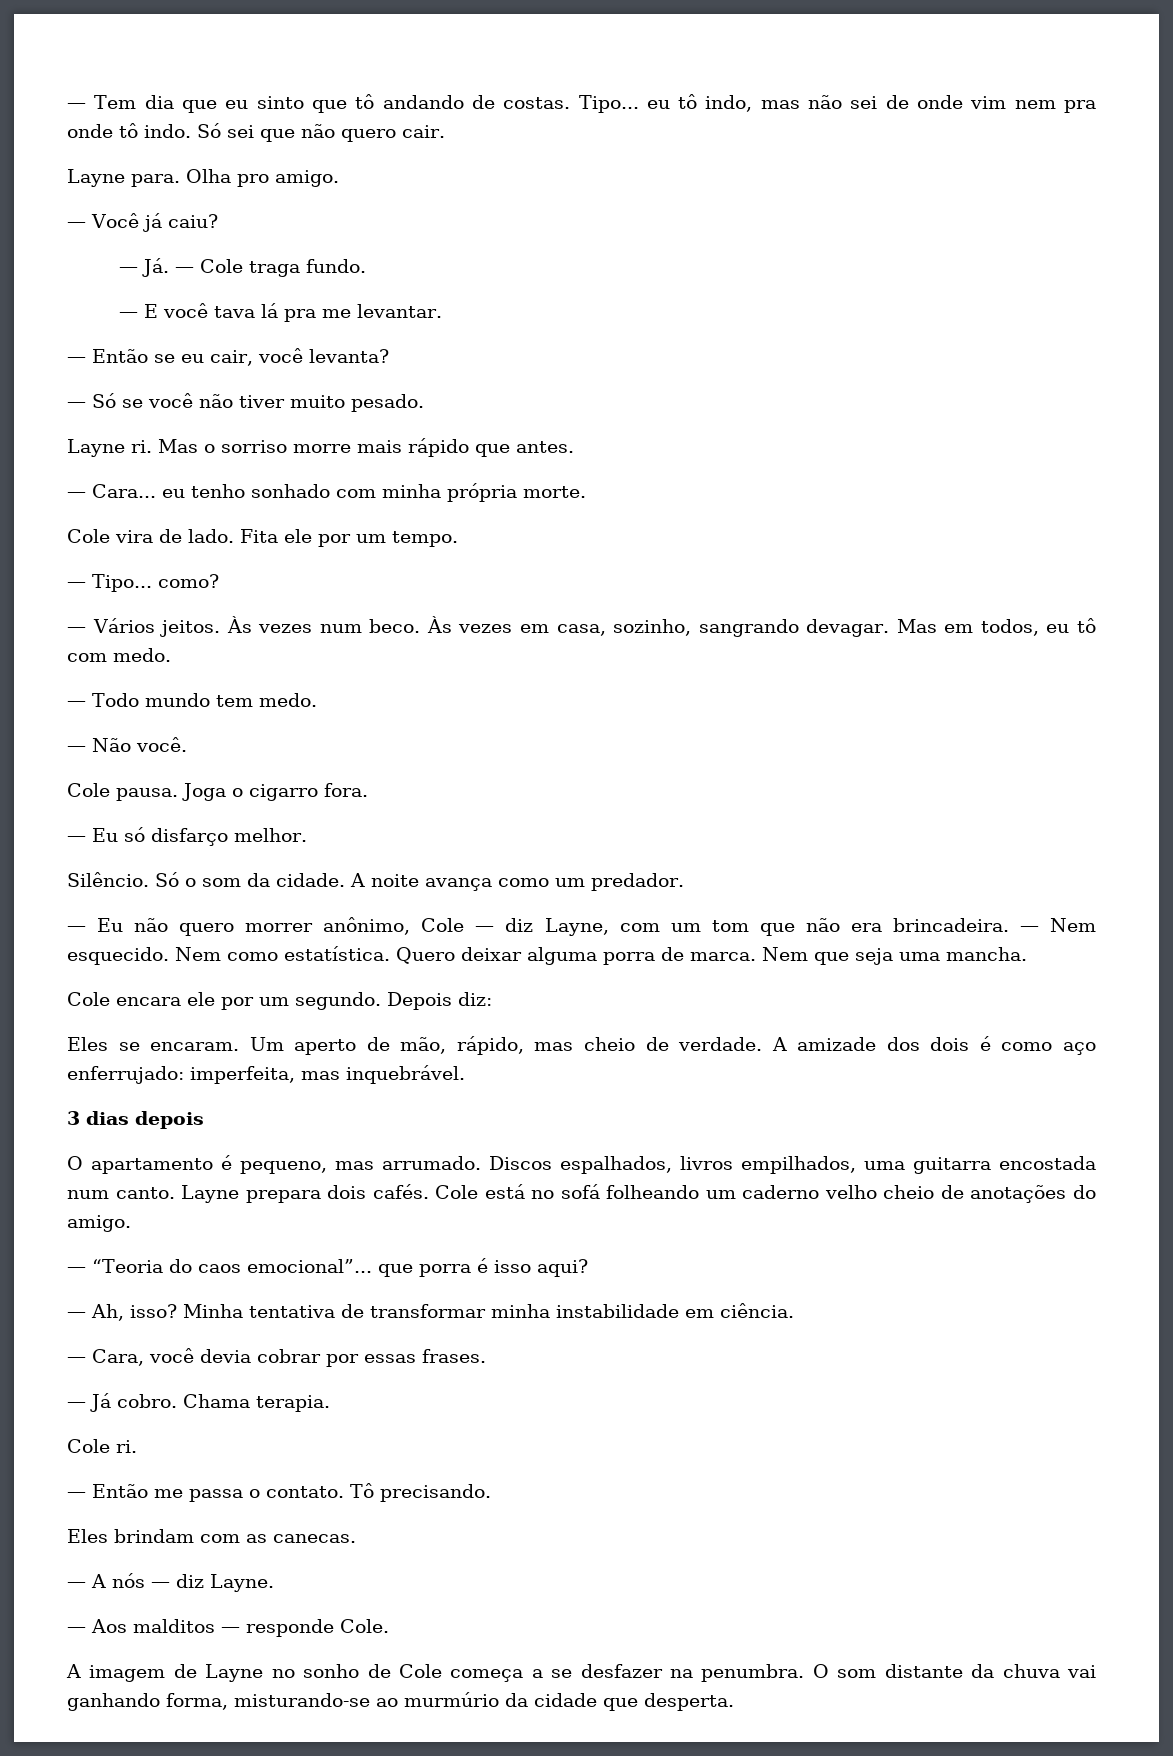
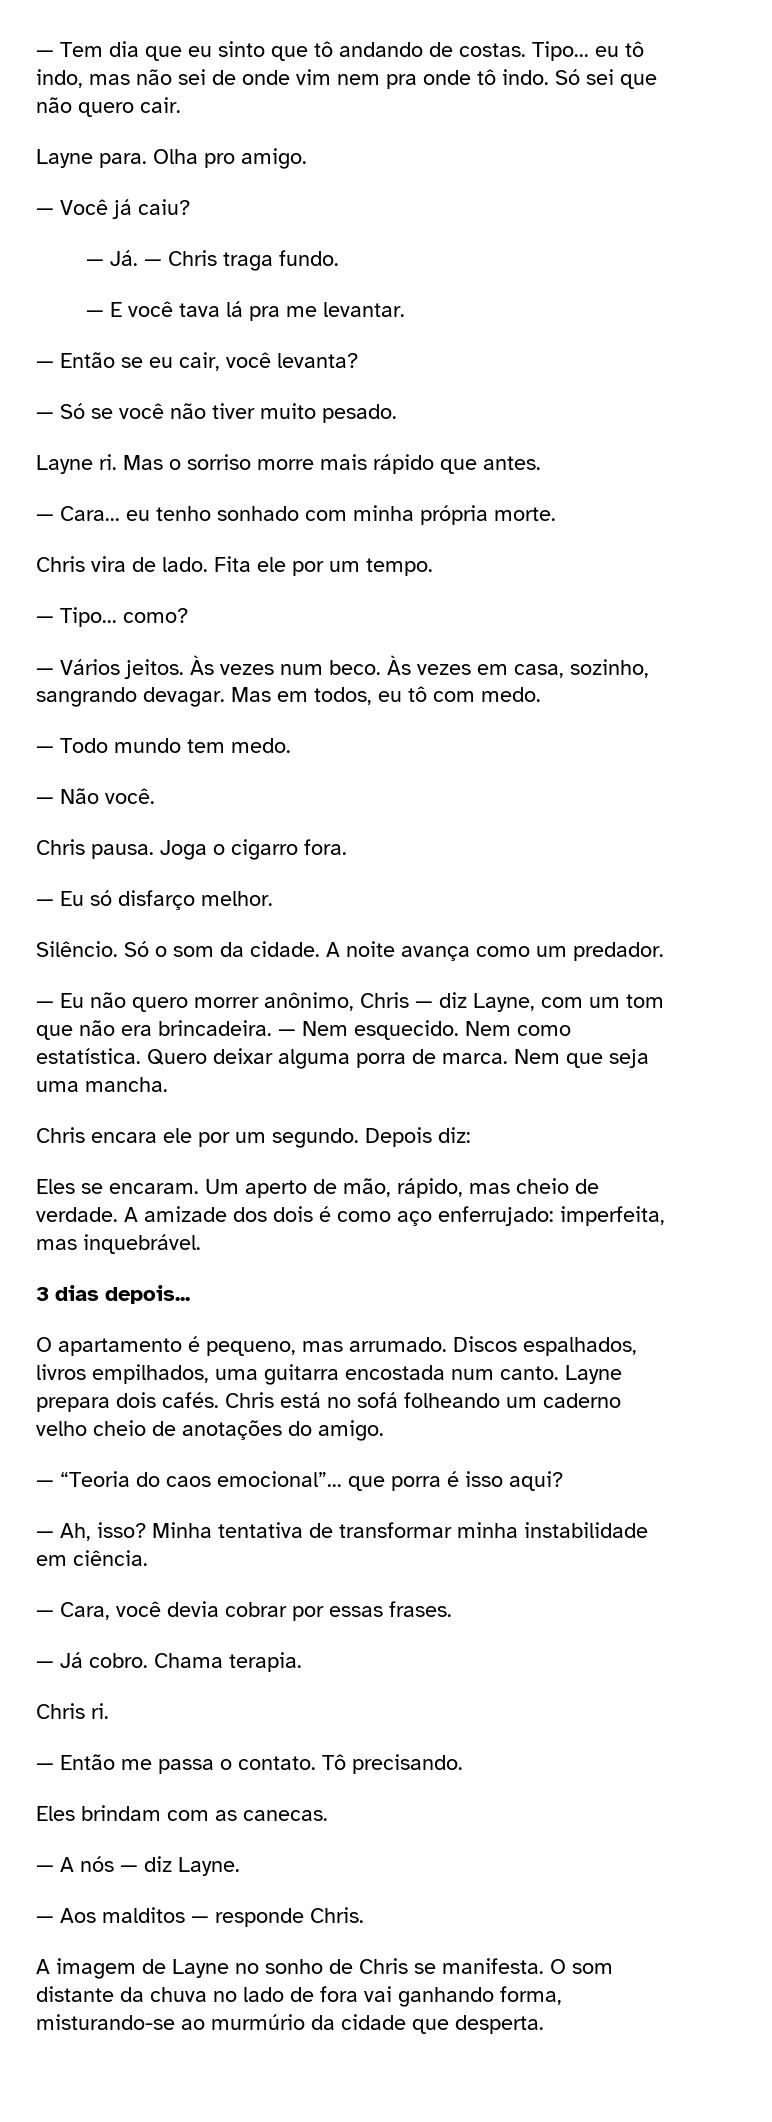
[200,259,244,273] Cole -> [168,250,218,266] Chris
[67,529,110,543] Cole -> [36,556,85,572] Chris
[67,783,110,797] Cole -> [36,839,85,855] Chris
[421,918,465,932] Cole -> [360,992,409,1008] Chris
[67,992,110,1006] Cole -> [36,1127,85,1143] Chris
[135,1111,204,1129] depois -> [105,1285,190,1304] depois...
[435,1185,479,1199] Cole -> [225,1392,274,1408] Chris
[67,1439,110,1453] Cole -> [36,1703,85,1719] Chris
[340,1619,389,1633] Cole. -> [310,1907,364,1923] Chris.
[398,1664,805,1682] Cole começa a se desfazer na penumbra. -> [359,1958,544,1974] Chris se manifesta.
(1060, 1671) none -> [213,1986,358,2002] no lado de fora

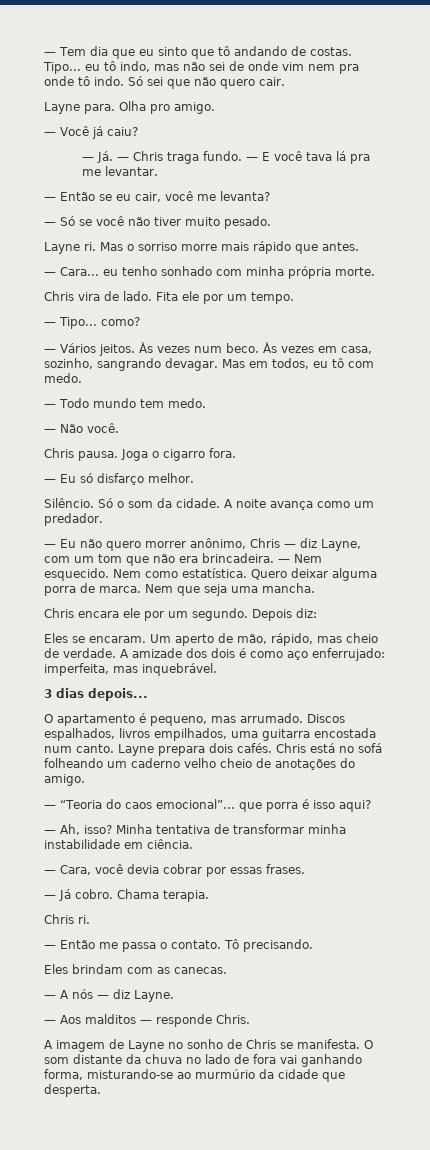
(340, 258) // -> (243, 156) none
(271, 360) none -> [197,194,216,201] me

